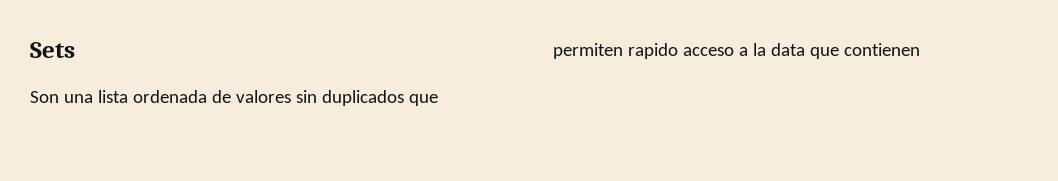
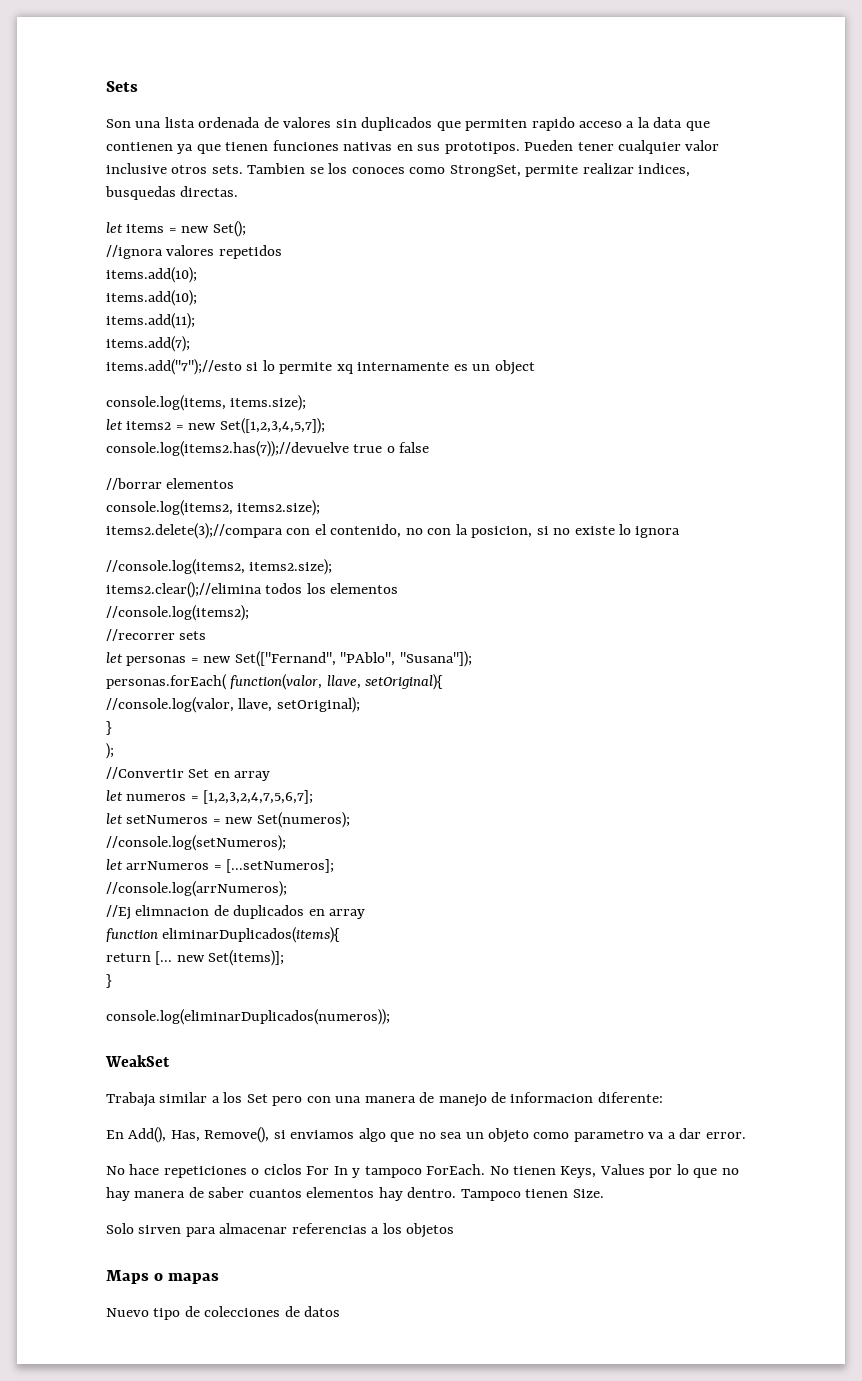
(920, 49) none -> [177,140,720,154] [106,163,691,177] [105,186,239,200] [106,221,246,237] [106,245,282,259] [106,267,197,283] [106,290,197,306] [106,313,195,329] [106,336,190,352] [106,359,535,375] [106,395,307,411] [106,418,325,434] [106,441,430,457] [106,478,235,490] [106,500,321,516] [106,523,681,539] [106,559,333,575] [106,582,399,598] [106,605,249,621] [106,629,207,641] [106,651,472,667] [106,674,444,690] [106,697,360,713] [106,721,112,735] [106,743,114,759] [106,767,271,781] [106,790,314,804] [106,812,350,828] [106,835,286,851] [106,859,335,873] [106,881,287,897] [106,905,366,920] [106,927,341,943] [106,950,285,966] [106,974,112,988] [106,1009,390,1025] [105,1055,170,1067] [106,1092,663,1107] [106,1127,746,1143] [106,1164,739,1178] [106,1187,604,1201] [106,1223,455,1238] [106,1270,220,1284] [106,1306,341,1320] ya que tienen funciones nativas en sus prototipos. Pueden tener cualquier valor inclusive otros sets. Tambien se los conoces como StrongSet, permite realizar indices, busquedas directas. // let items = new Set(); // //ignora valores repetidos // items.add(10); // items.add(10); // items.add(11); // items.add(7); // items.add("7");//esto si lo permite xq internamente es un object // console.log(items, items.size); // let items2 = new Set([1,2,3,4,5,7]); // console.log(items2.has(7));//devuelve true o false // //borrar elementos // console.log(items2, items2.size); // items2.delete(3);//compara con el contenido, no con la posicion, si no existe lo ignora // //console.log(items2, items2.size); // items2.clear();//elimina todos los elementos // //console.log(items2); // //recorrer sets // let personas = new Set(["Fernand", "PAblo", "Susana"]); // personas.forEach( function(valor, llave, setOriginal){ // //console.log(valor, llave, setOriginal); // } // ); // //Convertir Set en array // let numeros = [1,2,3,2,4,7,5,6,7]; // let setNumeros = new Set(numeros); // //console.log(setNumeros); // let arrNumeros = [...setNumeros]; // //console.log(arrNumeros); // //Ej elimnacion de duplicados en array // function eliminarDuplicados(items){ // return [... new Set(items)]; // } // console.log(eliminarDuplicados(numeros)); // WeakSet // Trabaja similar a los Set pero con una manera de manejo de informacion diferente: // En Add(), Has, Remove(), si enviamos algo que no sea un objeto como parametro va a dar error. // No hace repeticiones o ciclos For In y tampoco ForEach. No tienen Keys, Values por lo que no hay manera de saber cuantos elementos hay dentro. Tampoco tienen Size. // Solo sirven para almacenar referencias a los objetos // Maps o mapas // Nuevo tipo de colecciones de datos

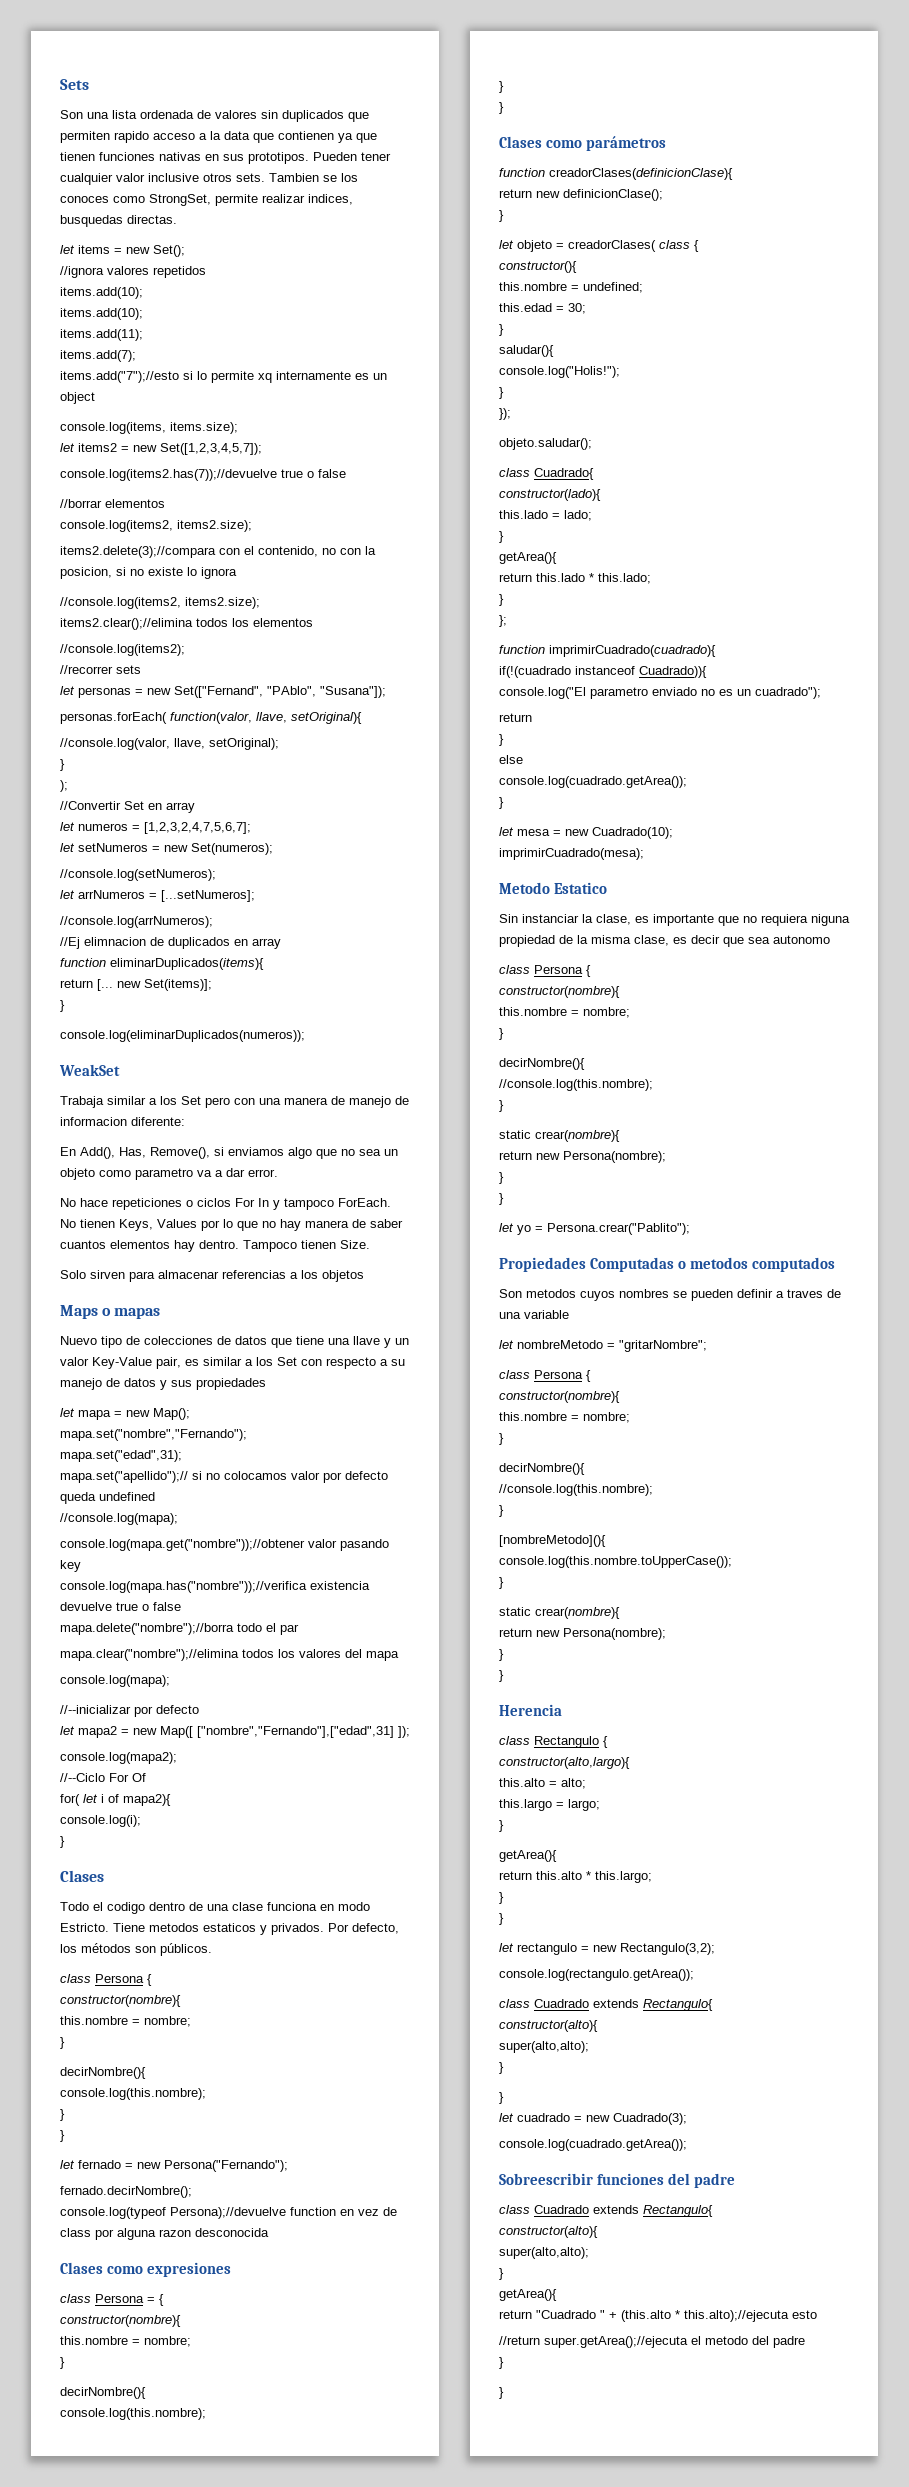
(341, 1311) none -> [271,1336,409,1348] [60,1357,405,1369] [60,1378,266,1390] [60,1408,190,1420] [60,1429,247,1441] [60,1450,182,1462] [60,1471,388,1483] [60,1492,155,1504] [60,1513,178,1525] [60,1539,389,1551] [60,1560,81,1572] [60,1581,370,1593] [60,1602,181,1611] [60,1623,299,1635] [60,1649,399,1661] [60,1675,170,1687] [60,1705,199,1717] [60,1726,410,1738] [60,1752,177,1764] [60,1773,146,1782] [60,1794,171,1806] [60,1815,141,1827] [60,1836,65,1848] [60,1870,104,1882] [60,1902,370,1914] [60,1923,399,1935] [60,1943,212,1956] [60,1974,152,1986] [60,1995,181,2007] [60,2016,191,2027] [60,2037,65,2049] [60,2067,146,2079] [60,2088,206,2100] [60,2109,65,2121] [60,2130,65,2142] [60,2160,288,2172] [60,2186,192,2198] [60,2207,397,2219] [60,2228,269,2240] [60,2262,231,2277] [60,2294,164,2306] [60,2315,181,2327] [60,2336,191,2347] [60,2357,65,2369] [60,2387,146,2399] [60,2408,206,2420] [499,81,504,93] [499,102,504,114] [499,136,666,151] [499,168,733,180] [499,189,663,201] [499,210,504,222] [499,240,699,252] [499,261,577,273] [499,282,643,293] [499,303,586,314] [499,324,504,336] [499,345,554,357] [499,366,620,378] [499,387,504,399] [499,408,511,420] [499,438,592,450] [499,468,594,480] [499,489,601,501] [499,510,592,521] [499,531,504,543] [499,552,557,564] [499,573,651,584] [499,594,504,606] [499,615,507,627] [499,645,716,657] [499,666,707,678] [499,687,821,699] [499,713,532,722] [499,734,504,746] [499,755,523,764] [499,776,687,788] [499,797,504,809] [499,827,673,839] [499,848,644,860] [499,882,607,894] [499,914,850,926] [499,935,830,947] [499,965,591,977] [499,986,620,998] [499,1007,630,1018] [499,1028,504,1040] [499,1058,585,1070] [499,1079,653,1091] [499,1100,504,1112] [499,1130,620,1142] [499,1151,666,1163] [499,1172,504,1184] [499,1193,504,1205] [499,1223,690,1235] [499,1257,835,1272] [499,1289,841,1301] [499,1310,569,1319] [499,1340,707,1352] [499,1370,591,1382] [499,1391,620,1403] [499,1412,630,1423] [499,1433,504,1445] [499,1463,585,1475] [499,1484,653,1496] [499,1505,504,1517] [499,1535,606,1547] [499,1556,732,1568] [499,1577,504,1589] [499,1607,620,1619] [499,1628,666,1640] [499,1649,504,1661] [499,1670,504,1682] [499,1704,562,1716] [499,1736,608,1748] [499,1757,630,1769] [499,1778,586,1789] [499,1799,600,1811] [499,1820,504,1832] [499,1850,557,1862] [499,1871,652,1883] [499,1892,504,1904] [499,1913,504,1925] [499,1943,715,1955] [499,1969,694,1981] [499,1999,713,2011] [499,2020,598,2032] [499,2041,589,2053] [499,2062,504,2074] [499,2092,504,2104] [499,2113,687,2125] [499,2139,687,2151] [499,2173,735,2188] [499,2205,713,2217] [499,2226,598,2238] [499,2247,589,2259] [499,2268,504,2280] [499,2289,557,2301] [499,2310,817,2322] [499,2336,805,2348] [499,2357,504,2369] [499,2387,504,2399] que tiene una llave y un valor Key-Value pair, es similar a los Set con respecto a su manejo de datos y sus propiedades // let mapa = new Map(); // mapa.set("nombre","Fernando"); // mapa.set("edad",31); // mapa.set("apellido");// si no colocamos valor por defecto queda undefined // //console.log(mapa); // console.log(mapa.get("nombre"));//obtener valor pasando key // console.log(mapa.has("nombre"));//verifica existencia devuelve true o false // mapa.delete("nombre");//borra todo el par // mapa.clear("nombre");//elimina todos los valores del mapa // console.log(mapa); // //--inicializar por defecto // let mapa2 = new Map([ ["nombre","Fernando"],["edad",31] ]); // console.log(mapa2); // //--Ciclo For Of // for( let i of mapa2){ // console.log(i); // } // Clases // Todo el codigo dentro de una clase funciona en modo Estricto. Tiene metodos estaticos y privados. Por defecto, los métodos son públicos. // class Persona { // constructor(nombre){ // this.nombre = nombre; // } // decirNombre(){ // console.log(this.nombre); // } // } // let fernado = new Persona("Fernando"); // fernado.decirNombre(); // console.log(typeof Persona);//devuelve function en vez de class por alguna razon desconocida // Clases como expresiones // class Persona = { // constructor(nombre){ // this.nombre = nombre; // } // decirNombre(){ // console.log(this.nombre); // } // } // Clases como parámetros // function creadorClases(definicionClase){ // return new definicionClase(); // } // let objeto = creadorClases( class { // constructor(){ // this.nombre = undefined; // this.edad = 30; // } // saludar(){ // console.log("Holis!"); // } // }); // objeto.saludar(); // class Cuadrado{ // constructor(lado){ // this.lado = lado; // } // getArea(){ // return this.lado * this.lado; // } // }; // function imprimirCuadrado(cuadrado){ // if(!(cuadrado instanceof Cuadrado)){ // console.log("El parametro enviado no es un cuadrado"); // return // } // else // console.log(cuadrado.getArea()); // } // let mesa = new Cuadrado(10); // imprimirCuadrado(mesa); // Metodo Estatico // Sin instanciar la clase, es importante que no requiera niguna propiedad de la misma clase, es decir que sea autonomo // class Persona { // constructor(nombre){ // this.nombre = nombre; // } // decirNombre(){ // //console.log(this.nombre); // } // static crear(nombre){ // return new Persona(nombre); // } // } // let yo = Persona.crear("Pablito"); // Propiedades Computadas o metodos computados // Son metodos cuyos nombres se pueden definir a traves de una variable // let nombreMetodo = "gritarNombre"; // class Persona { // constructor(nombre){ // this.nombre = nombre; // } // decirNombre(){ // //console.log(this.nombre); // } // [nombreMetodo](){ // console.log(this.nombre.toUpperCase()); // } // static crear(nombre){ // return new Persona(nombre); // } // } // Herencia // class Rectangulo { // constructor(alto,largo){ // this.alto = alto; // this.largo = largo; // } // getArea(){ // return this.alto * this.largo; // } // } // let rectangulo = new Rectangulo(3,2); // console.log(rectangulo.getArea()); // class Cuadrado extends Rectangulo{ // constructor(alto){ // super(alto,alto); // } // } // let cuadrado = new Cuadrado(3); // console.log(cuadrado.getArea()); // Sobreescribir funciones del padre // class Cuadrado extends Rectangulo{ // constructor(alto){ // super(alto,alto); // } // getArea(){ // return "Cuadrado " + (this.alto * this.alto);//ejecuta esto // //return super.getArea();//ejecuta el metodo del padre // } // }

